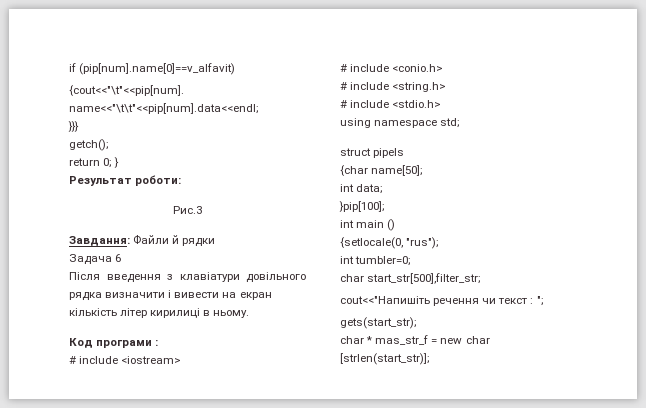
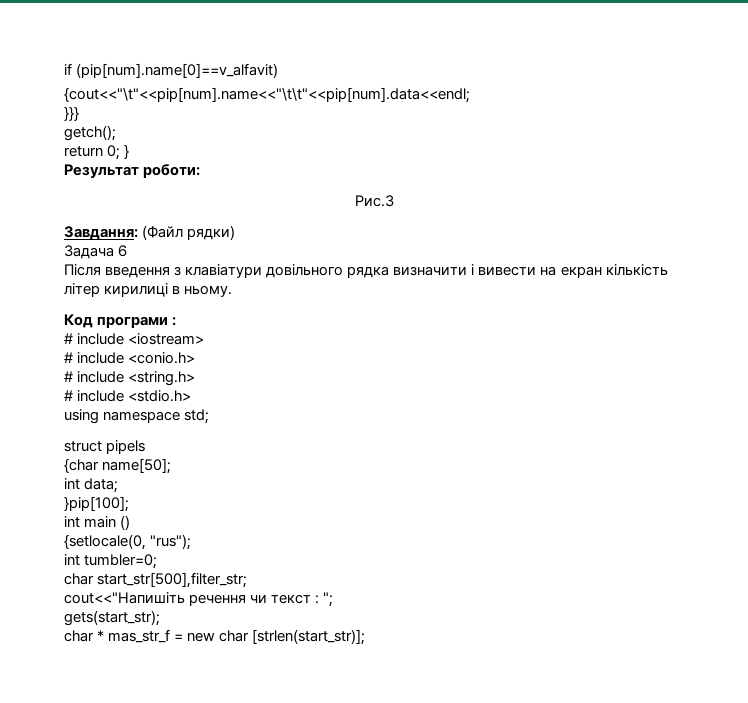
[133,235,216,247] Файли й рядки -> [142,225,236,240] (Файл рядки)

